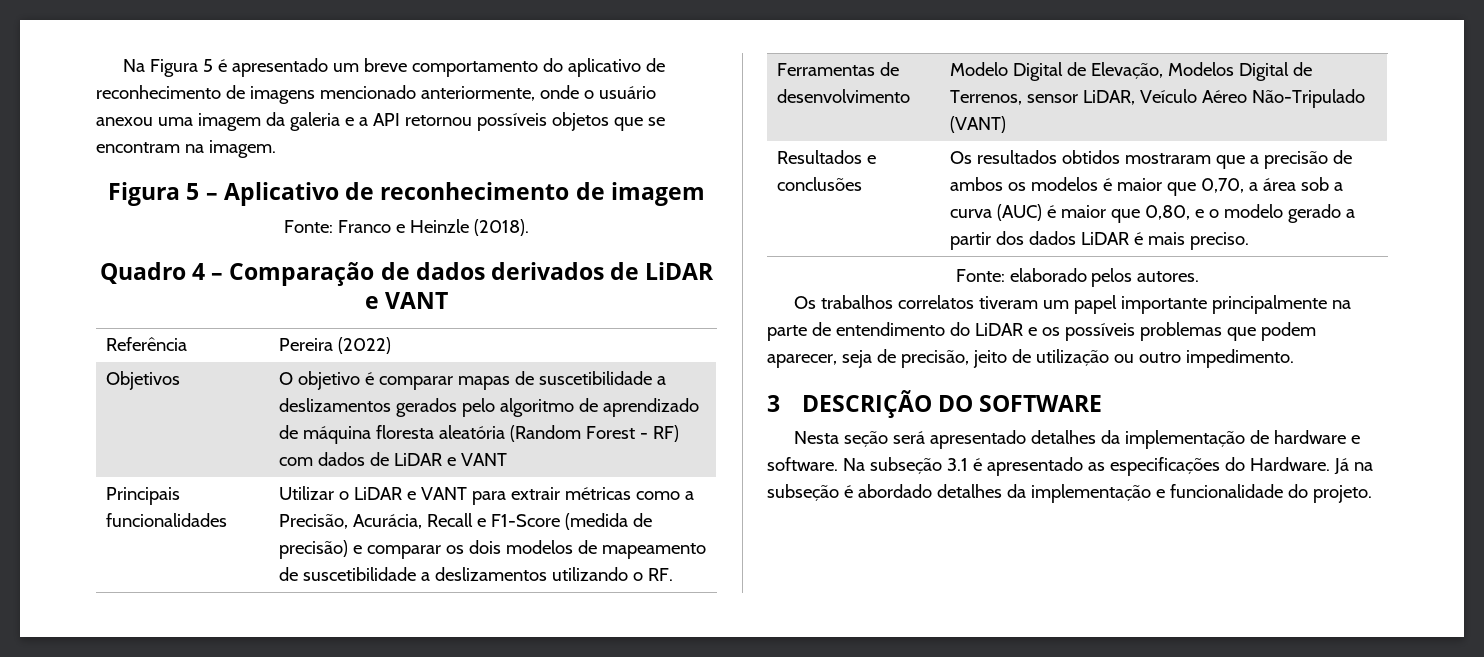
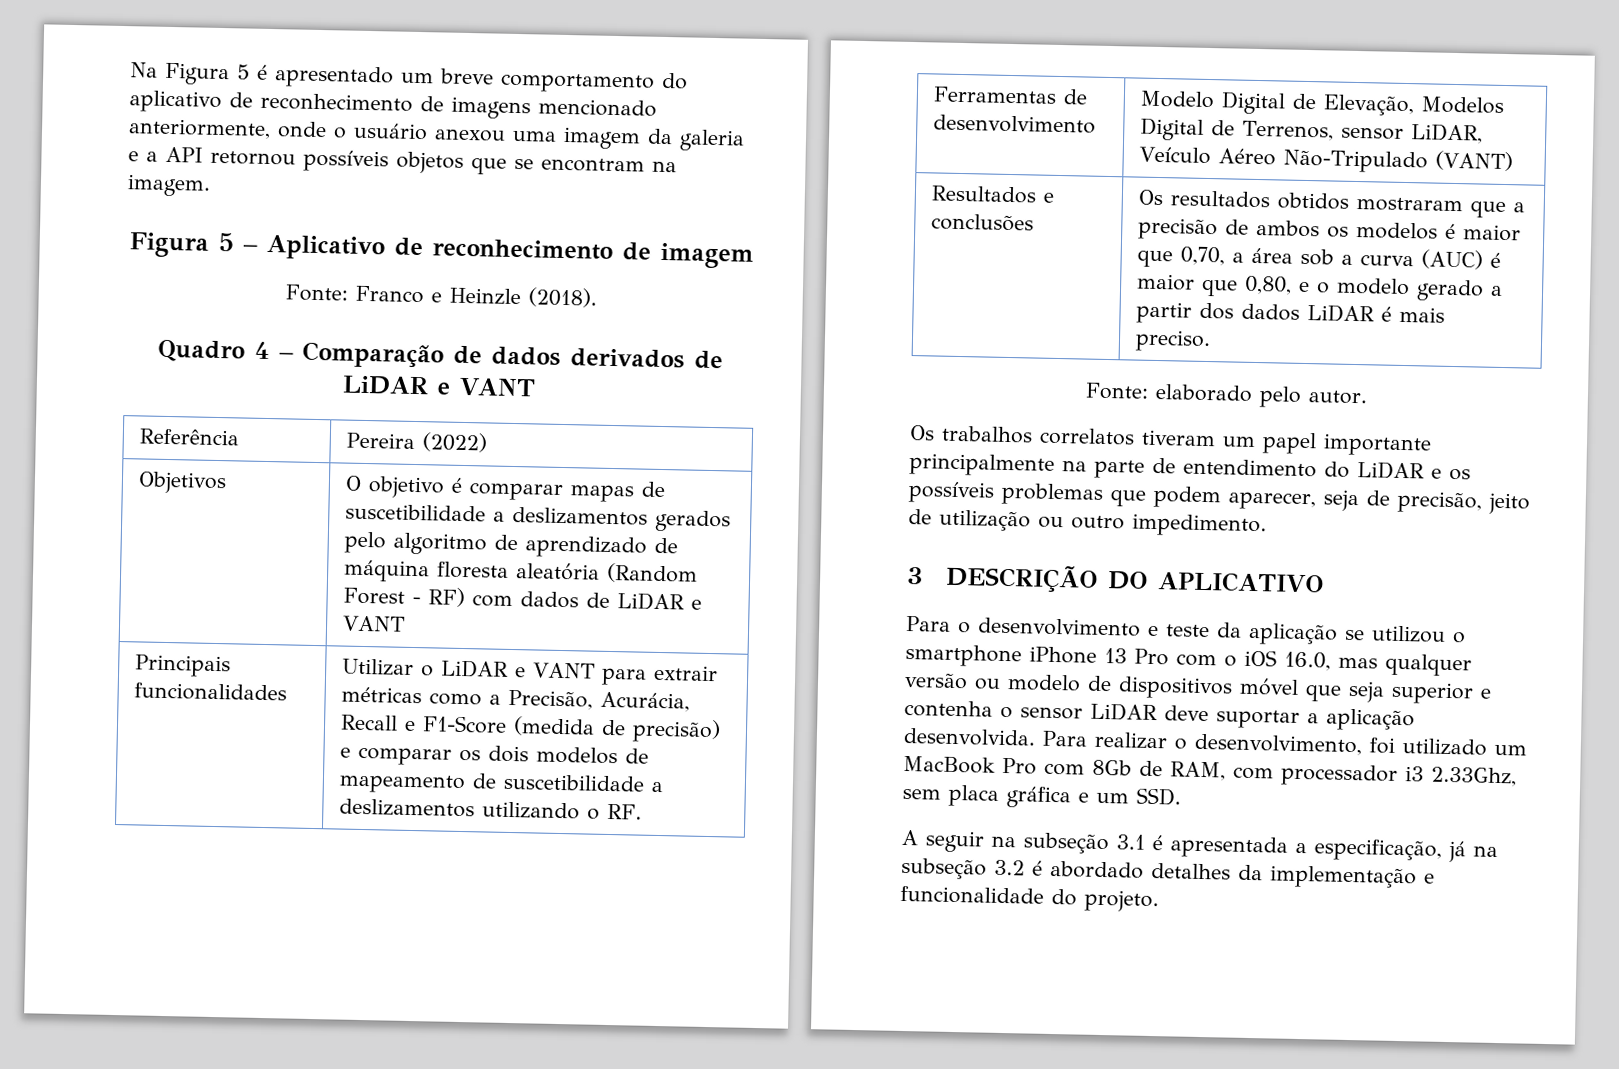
[1091,268,1200,287] pelos autores. -> [1258,386,1368,408] pelo autor.
[979,395,1103,412] [793,430,1360,449] [767,457,1373,476] [767,484,839,501] SOFTWARE // Nesta seção será apresentado detalhes da implementação de hardware e software. Na subseção 3.1 é apresentado as especificações do Hardware. Já na subseção -> [1156,571,1325,594] [906,615,1466,646] [905,643,1472,677] [904,672,1492,705] [904,699,1415,732] [903,727,1527,756] [903,755,1517,787] [902,784,1181,809] [901,829,1498,863] [901,857,1025,880] APLICATIVO // Para o desenvolvimento e teste da aplicação se utilizou o smartphone iPhone 13 Pro com o iOS 16.0, mas qualquer versão ou modelo de dispositivos móvel que seja superior e contenha o sensor LiDAR deve suportar a aplicação desenvolvida. Para realizar o desenvolvimento, foi utilizado um MacBook Pro com 8Gb de RAM, com processador i3 2.33Ghz, sem placa gráfica e um SSD. // A seguir na subseção 3.1 é apresentada a especificação, já na subseção 3.2

